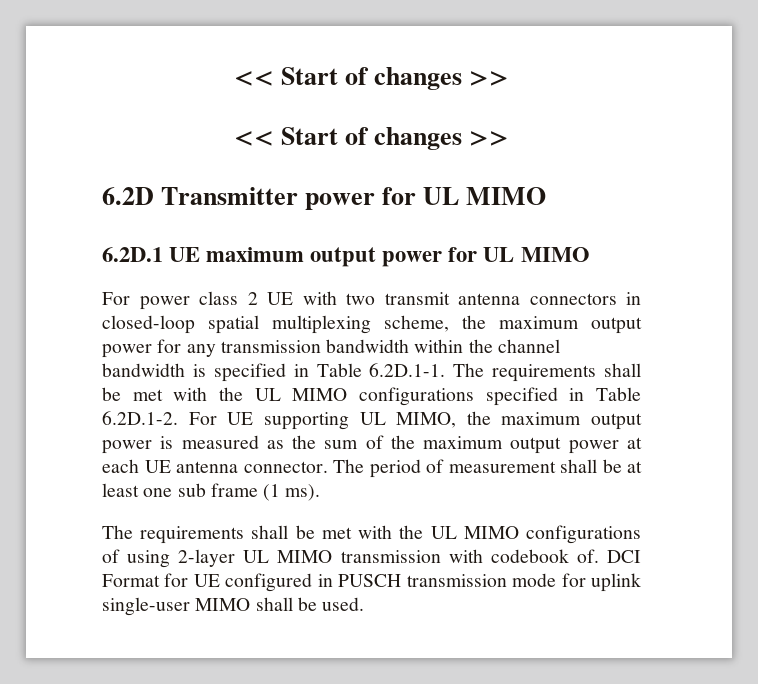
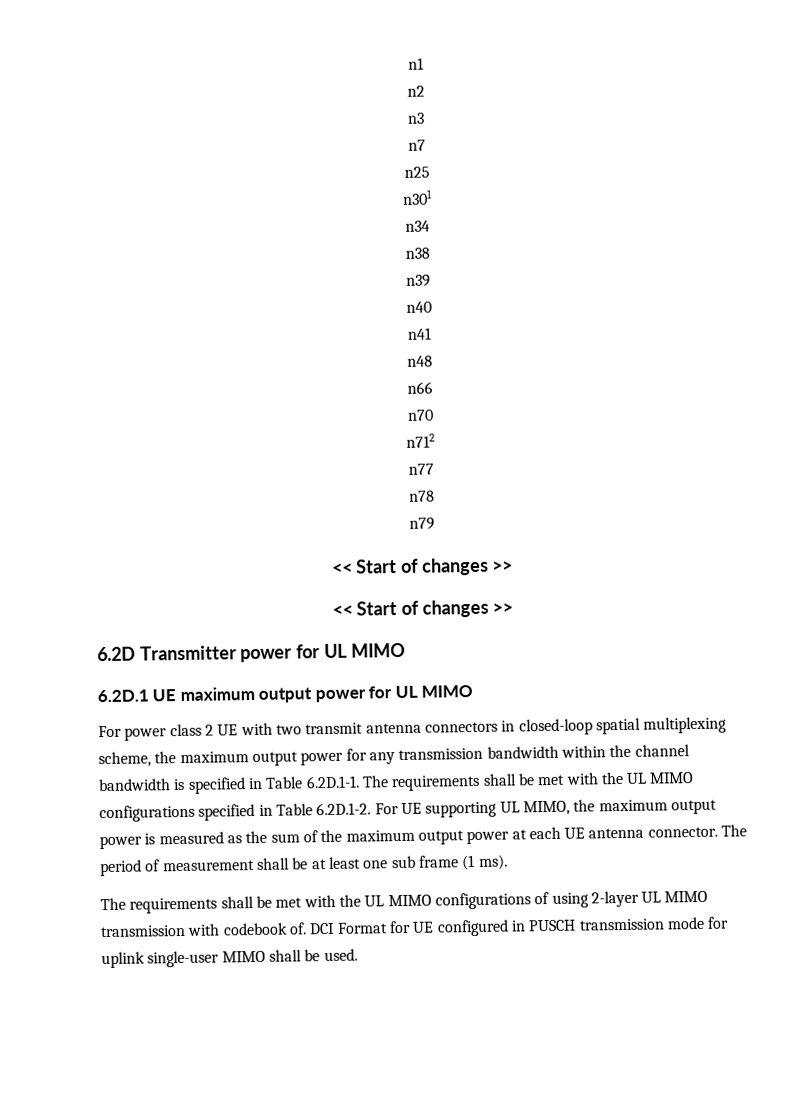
(233, 78) none -> [407,57,424,70] [406,85,425,97] [407,112,425,124] [407,139,426,151] [403,166,430,178] [402,189,433,205] [405,220,430,232] [405,247,430,259] [406,274,431,287] [405,301,432,313] [406,327,432,340] [406,355,433,367] [406,381,433,394] [406,409,434,421] [406,433,435,448] [407,463,434,475] [408,490,435,502] [408,517,435,530] n1 // n2 // n3 // n7 // n25 // n301 // n34 // n38 // n39 // n40 // n41 // n48 // n66 // n70 // n712 // n77 // n78 // n79 //

